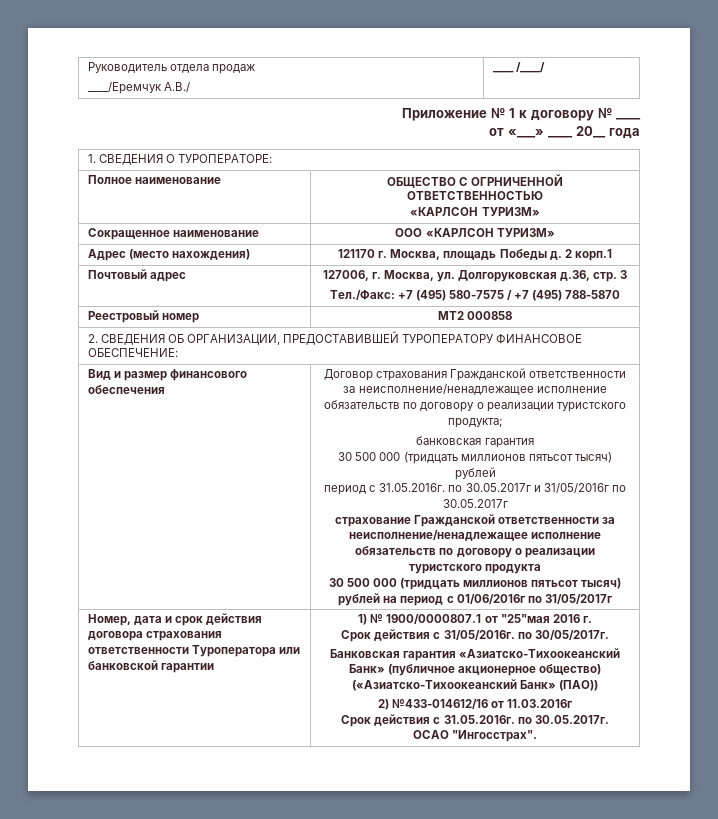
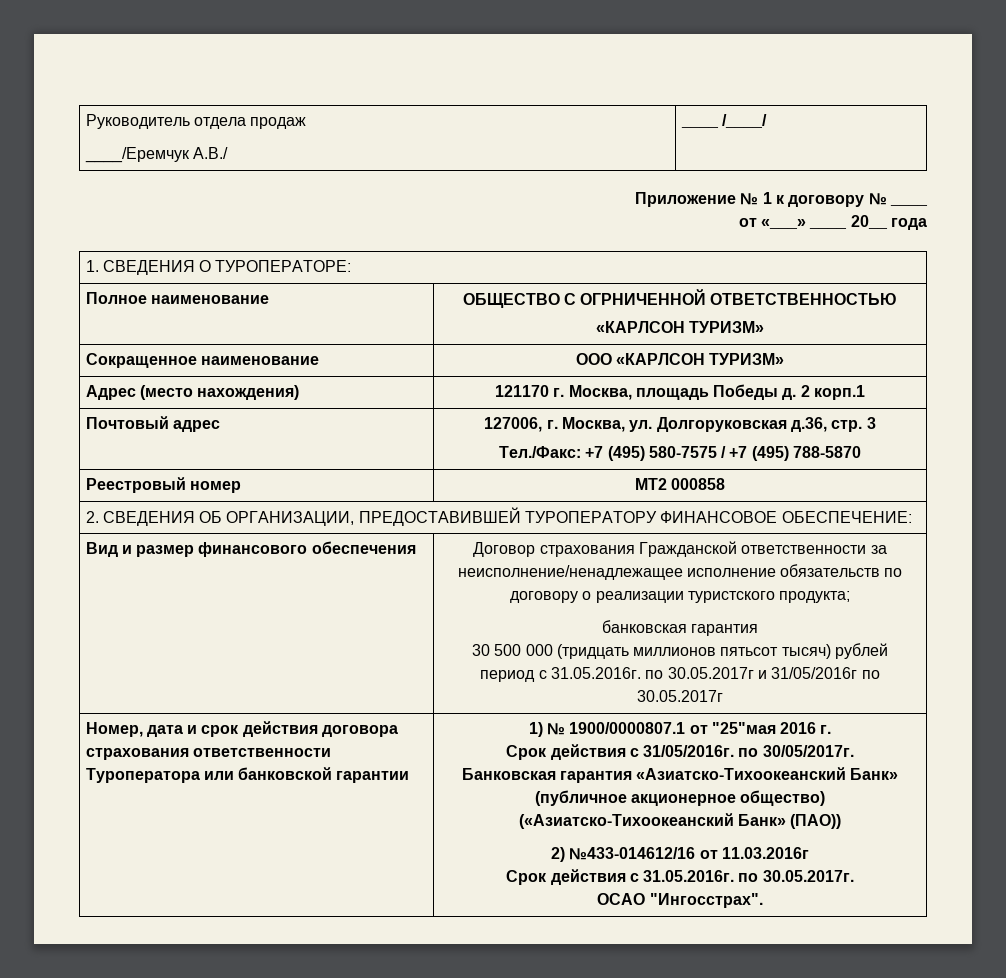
[334,514,616,527] [348,530,602,541] [355,546,595,558] [408,564,542,574] [328,578,622,590] [338,593,612,606] // страхование Гражданской ответственности за неисполнение/ненадлежащее исполнение обязательств по договору о реализации туристского продукта // 30 500 000 (тридцать миллионов пятьсот тысяч) рублей на период с 01/06/2016г по 31/05/2017г -> (723, 696) none

